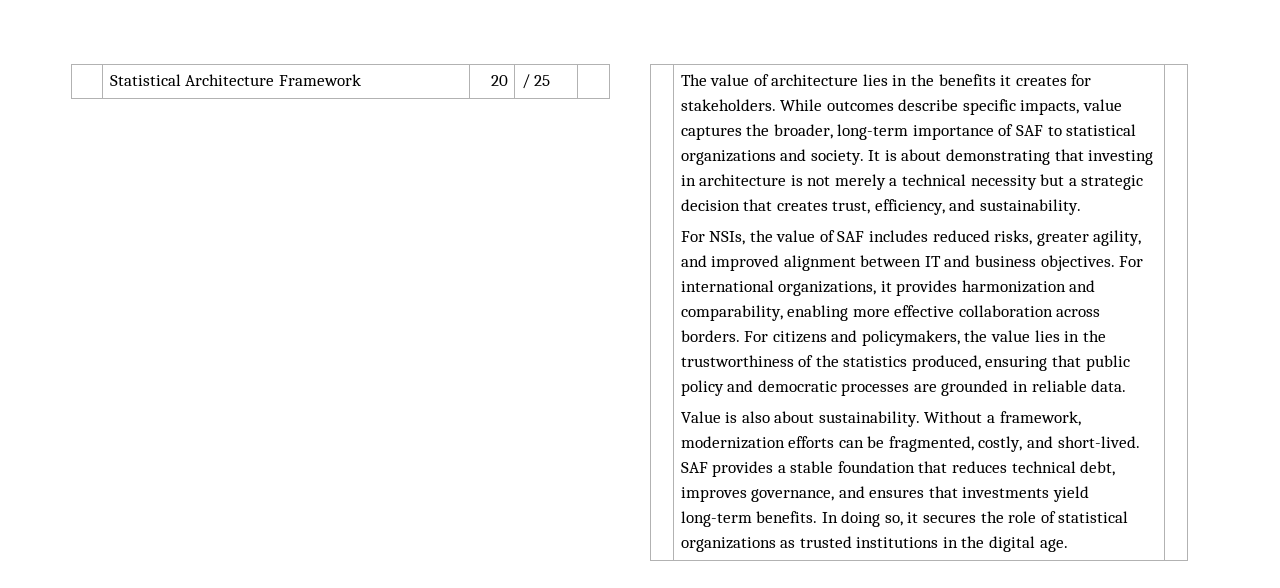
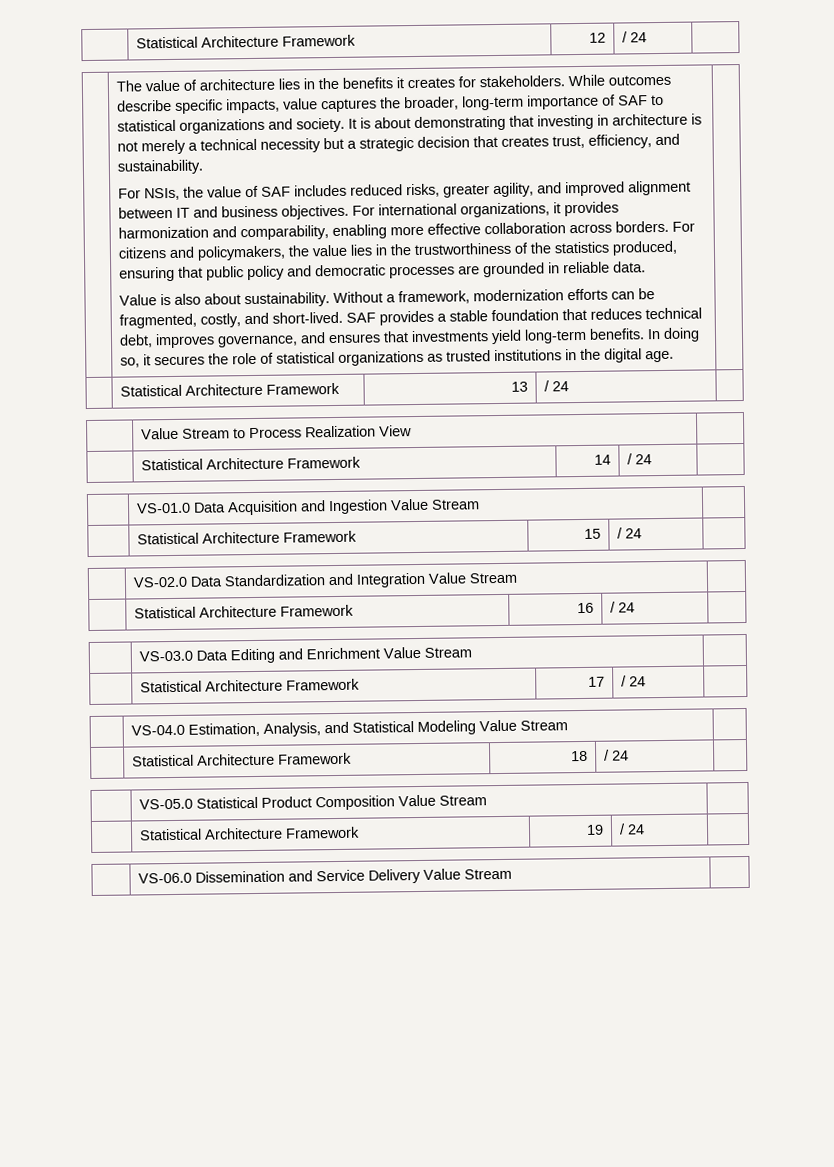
[109,74,361,86] [490,75,508,86] [521,74,551,89] | Statistical Architecture Framework | 20 | / 25 -> [136,34,357,49] [588,32,606,43] [622,31,648,43] | Statistical Architecture Framework | 12 | / 24
(1068, 545) none -> [120,382,341,397] [510,381,528,392] [544,380,570,392] [141,425,413,440] [141,456,362,471] [593,454,611,465] [627,453,653,465] [137,498,481,516] [137,530,358,545] [583,528,601,539] [617,527,643,539] [133,572,518,588] [134,604,355,619] [576,602,594,614] [610,601,636,613] [139,646,473,664] [140,678,361,693] [587,676,605,687] [621,675,647,687] [131,719,569,737] [132,752,353,767] [570,750,588,762] [604,749,630,761] [139,794,488,811] [139,826,361,841] [585,824,604,835] [619,823,646,835] [138,868,513,884] // | Statistical Architecture Framework | 13 | / 24 | // | Value Stream to Process Realization View | // | Statistical Architecture Framework | 14 | / 24 | // | VS-01.0 Data Acquisition and Ingestion Value Stream | // | Statistical Architecture Framework | 15 | / 24 | // | VS-02.0 Data Standardization and Integration Value Stream | // | Statistical Architecture Framework | 16 | / 24 | // | VS-03.0 Data Editing and Enrichment Value Stream | // | Statistical Architecture Framework | 17 | / 24 | // | VS-04.0 Estimation, Analysis, and Statistical Modeling Value Stream | // | Statistical Architecture Framework | 18 | / 24 | // | VS-05.0 Statistical Product Composition Value Stream | // | Statistical Architecture Framework | 19 | / 24 | // | VS-06.0 Dissemination and Service Delivery Value Stream |

